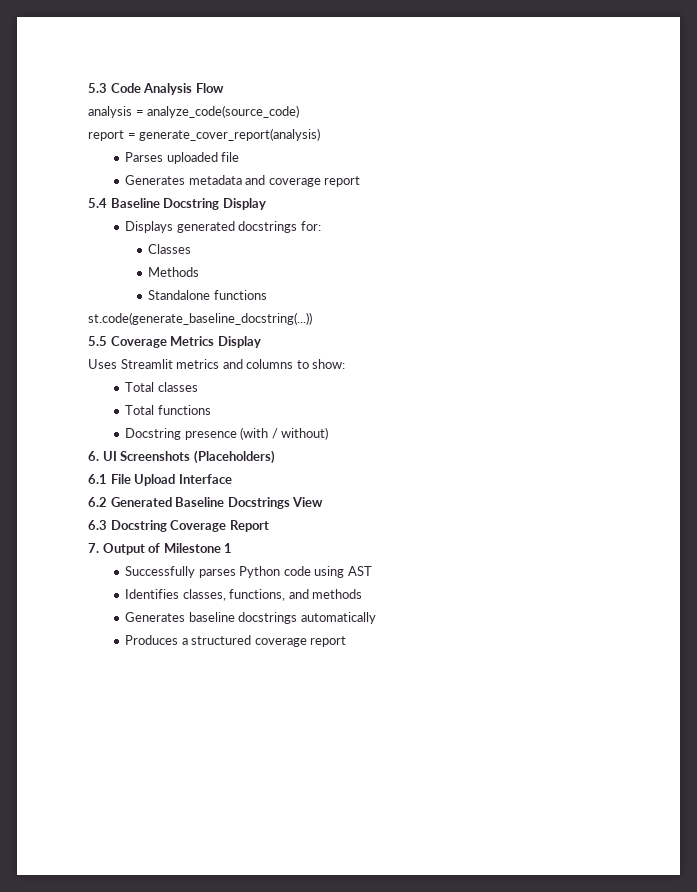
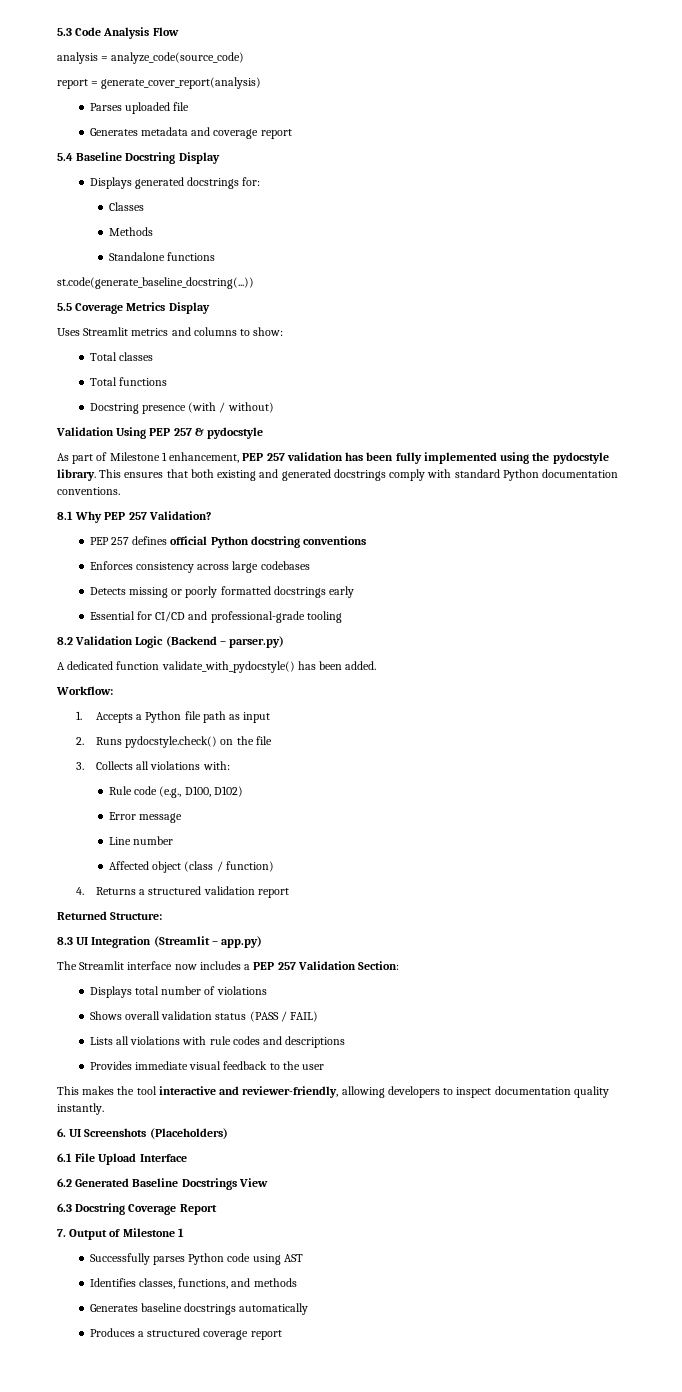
(329, 433) none -> [56,427,264,439] [57,452,609,464] [57,469,619,481] [57,487,120,495] [57,511,211,523] [89,536,367,548] [89,561,310,573] [89,586,355,598] [89,611,342,623] [57,636,285,648] [57,661,377,673] [56,686,113,695] [76,711,271,723] [76,736,272,748] [76,761,230,770] [109,786,243,798] [109,812,183,823] [109,836,174,845] [109,861,274,873] [76,886,289,898] [57,911,163,920] [57,936,263,948] [57,961,400,970] [89,986,267,998] [89,1011,319,1022] [89,1036,346,1048] [89,1061,325,1070] [57,1086,609,1098] [57,1103,104,1115] // Validation Using PEP 257 & pydocstyle // As part of Milestone 1 enhancement, PEP 257 validation has been fully implemented using the pydocstyle library. This ensures that both existing and generated docstrings comply with standard Python documentation conventions. // 8.1 Why PEP 257 Validation? // PEP 257 defines official Python docstring conventions // Enforces consistency across large codebases // Detects missing or poorly formatted docstrings early // Essential for CI/CD and professional-grade tooling // 8.2 Validation Logic (Backend – parser.py) // A dedicated function validate_with_pydocstyle() has been added. // Workflow: // 1. Accepts a Python file path as input // 2. Runs pydocstyle.check() on the file // 3. Collects all violations with: // Rule code (e.g., D100, D102) // Error message // Line number // Affected object (class / function) // 4. Returns a structured validation report // Returned Structure: // 8.3 UI Integration (Streamlit – app.py) // The Streamlit interface now includes a PEP 257 Validation Section: // Displays total number of violations // Shows overall validation status (PASS / FAIL) // Lists all violations with rule codes and descriptions // Provides immediate visual feedback to the user // This makes the tool interactive and reviewer-friendly, allowing developers to inspect documentation quality instantly.

